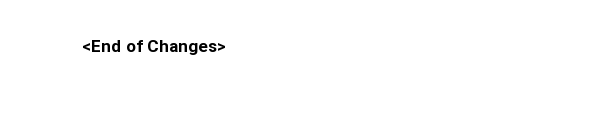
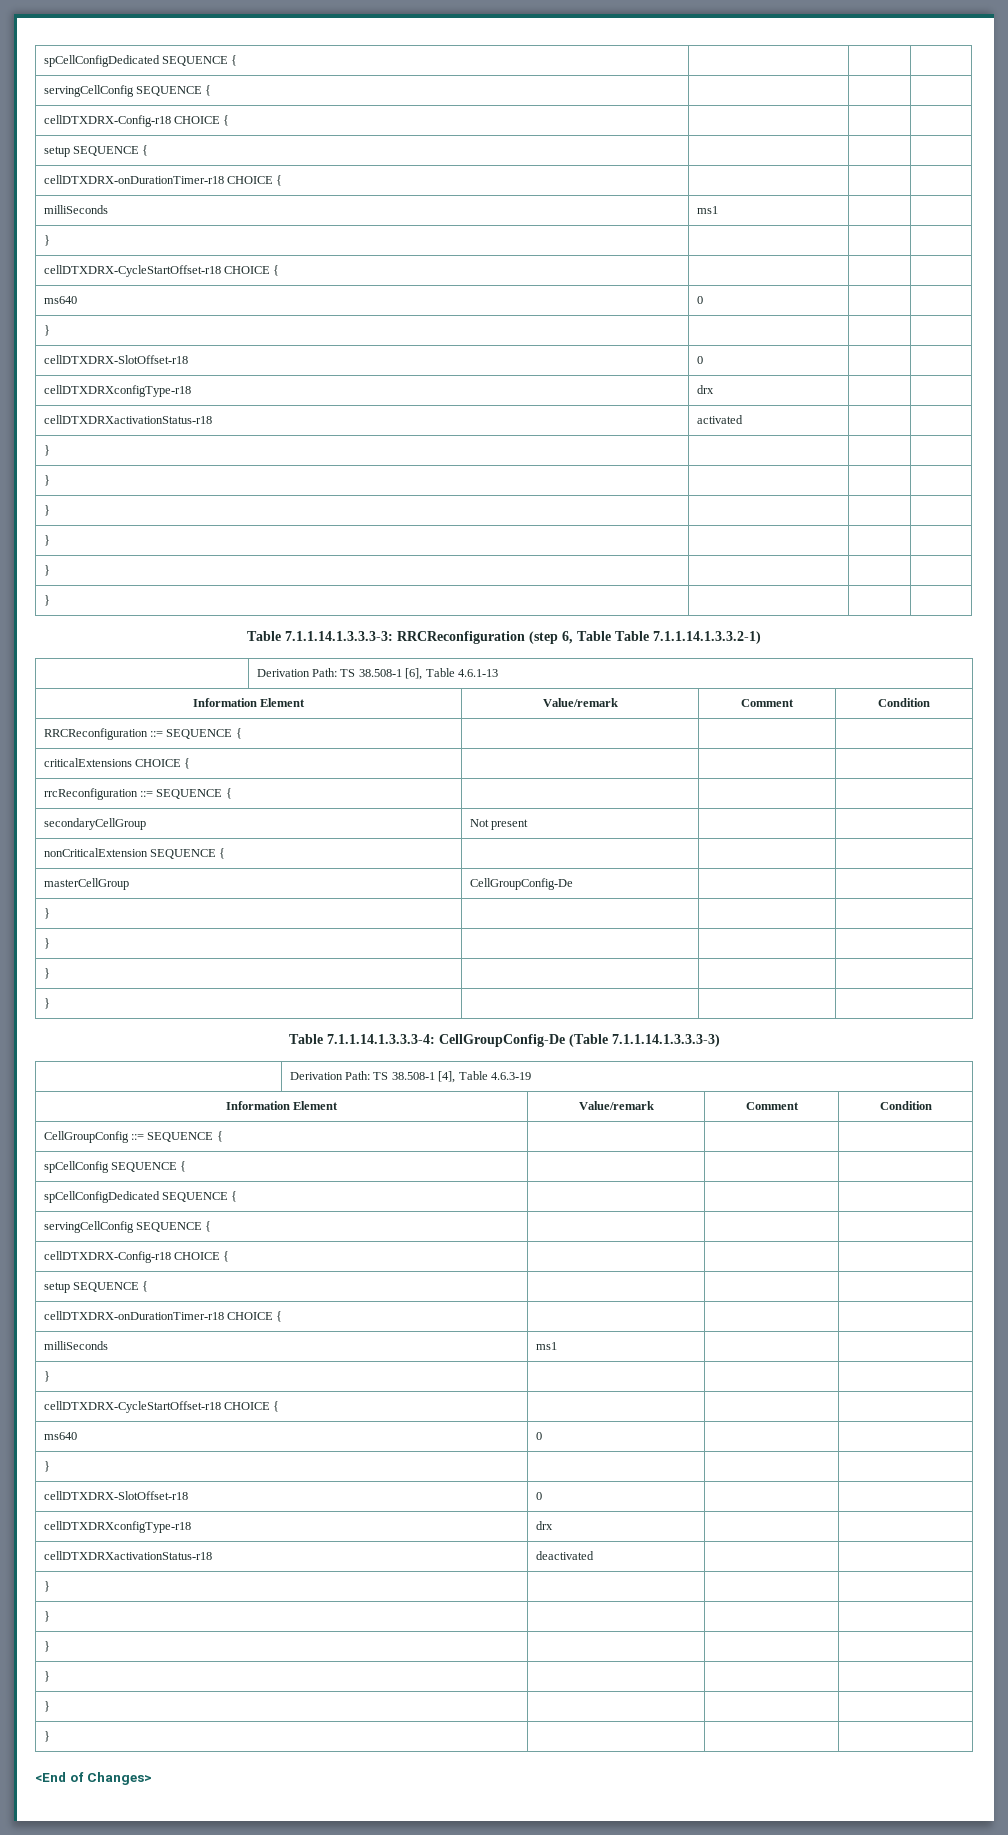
(82, 46) none -> [43,55,238,67] [43,85,212,97] [43,115,230,127] [43,145,149,157] [43,175,283,186] [43,205,108,214] [696,206,718,214] [43,235,50,246] [43,265,280,277] [43,296,77,304] [696,296,703,304] [43,325,50,336] [43,355,188,364] [696,356,703,364] [43,385,191,397] [696,385,714,394] [43,415,212,424] [696,415,743,424] [43,445,50,456] [43,475,50,486] [43,505,50,516] [43,535,50,546] [43,565,50,576] [43,595,50,606] [247,631,761,644] [256,668,498,680] [192,698,306,707] [542,698,618,707] [741,699,794,707] [878,698,930,707] [43,728,242,740] [43,758,191,769] [43,788,232,800] [43,818,146,830] [469,819,529,830] [43,848,226,859] [43,878,129,890] [469,878,573,890] [43,908,50,919] [43,938,50,949] [43,968,50,979] [43,998,50,1009] [288,1034,720,1047] [289,1071,531,1083] [225,1101,339,1110] [578,1101,654,1110] [745,1102,799,1110] [879,1101,932,1110] [43,1131,223,1143] [43,1161,187,1173] [43,1191,238,1203] [43,1221,212,1233] [43,1251,230,1263] [43,1281,149,1293] [43,1311,283,1322] [43,1341,108,1350] [535,1342,557,1350] [43,1371,50,1382] [43,1401,280,1413] [43,1432,77,1440] [535,1432,542,1440] [43,1461,50,1472] [43,1491,188,1500] [535,1492,542,1500] [43,1521,191,1533] [535,1521,553,1530] [43,1551,212,1560] [535,1551,594,1560] [43,1581,50,1592] [43,1611,50,1622] [43,1641,50,1652] [43,1671,50,1682] [43,1701,50,1712] [43,1731,50,1742] spCellConfigDedicated SEQUENCE { | | | // servingCellConfig SEQUENCE { | | | // cellDTXDRX-Config-r18 CHOICE { | | | // setup SEQUENCE { | | | // cellDTXDRX-onDurationTimer-r18 CHOICE { | | | // milliSeconds | ms1 | | // } | | | // cellDTXDRX-CycleStartOffset-r18 CHOICE { | | | // ms640 | 0 | | // } | | | // cellDTXDRX-SlotOffset-r18 | 0 | | // cellDTXDRXconfigType-r18 | drx | | // cellDTXDRXactivationStatus-r18 | activated | | // } | | | // } | | | // } | | | // } | | | // } | | | // } | | | // Table 7.1.1.14.1.3.3.3-3: RRCReconfiguration (step 6, Table Table 7.1.1.14.1.3.3.2-1) // | Derivation Path: TS 38.508-1 [6], Table 4.6.1-13 // Information Element | Value/remark | Comment | Condition // RRCReconfiguration ::= SEQUENCE { | | | // criticalExtensions CHOICE { | | | // rrcReconfiguration ::= SEQUENCE { | | | // secondaryCellGroup | Not present | | // nonCriticalExtension SEQUENCE { | | | // masterCellGroup | CellGroupConfig-De | | // } | | | // } | | | // } | | | // } | | | // Table 7.1.1.14.1.3.3.3-4: CellGroupConfig-De (Table 7.1.1.14.1.3.3.3-3) // | Derivation Path: TS 38.508-1 [4], Table 4.6.3-19 // Information Element | Value/remark | Comment | Condition // CellGroupConfig ::= SEQUENCE { | | | // spCellConfig SEQUENCE { | | | // spCellConfigDedicated SEQUENCE { | | | // servingCellConfig SEQUENCE { | | | // cellDTXDRX-Config-r18 CHOICE { | | | // setup SEQUENCE { | | | // cellDTXDRX-onDurationTimer-r18 CHOICE { | | | // milliSeconds | ms1 | | // } | | | // cellDTXDRX-CycleStartOffset-r18 CHOICE { | | | // ms640 | 0 | | // } | | | // cellDTXDRX-SlotOffset-r18 | 0 | | // cellDTXDRXconfigType-r18 | drx | | // cellDTXDRXactivationStatus-r18 | deactivated | | // } | | | // } | | | // } | | | // } | | | // } | | | // } | | | //

